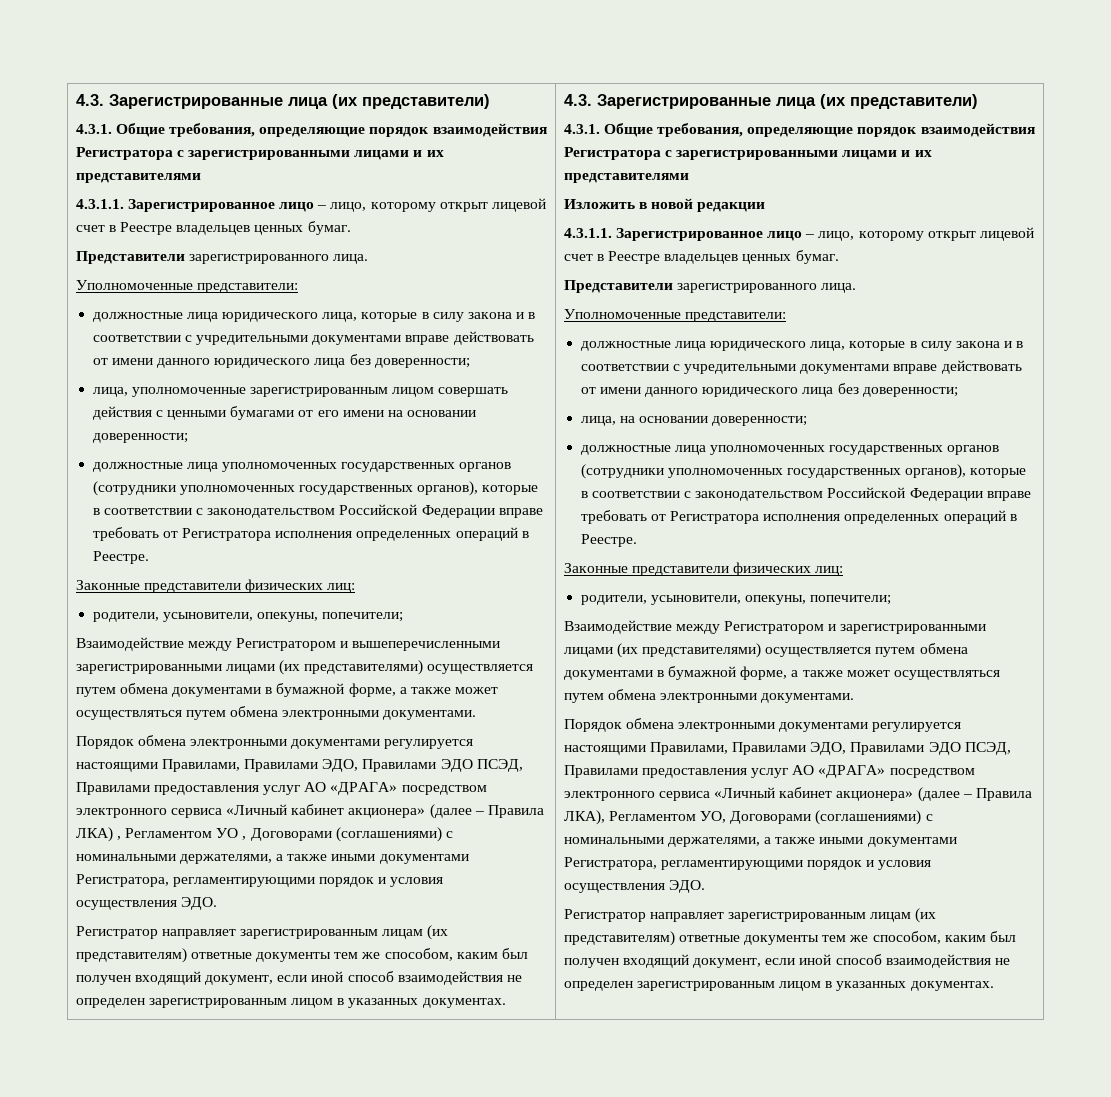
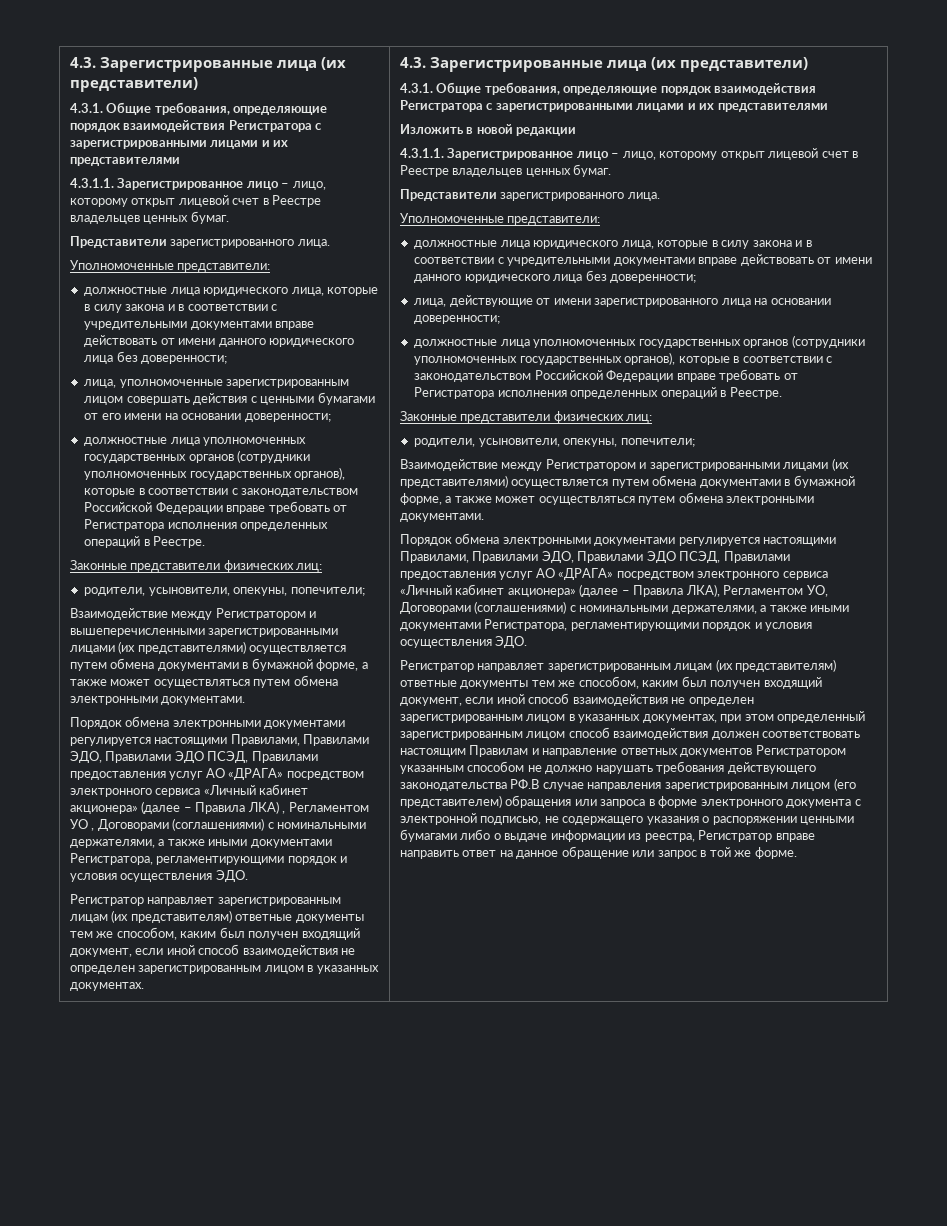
(616, 421) none -> [449,295,751,307] действующие от имени зарегистрированного лица
[910,981,994,991] документах. -> [642,711,866,723] [399,727,861,740] [399,745,846,757] [399,761,816,774] [399,778,856,791] [399,795,861,808] [399,813,855,825] [399,829,815,842] [399,846,797,859] документах, при этом определенный зарегистрированным лицом способ взаимодействия должен соответствовать настоящим Правилам и направление ответных документов Регистратором указанным способом не должно нарушать требования действующего законодательства РФ.В случае направления зарегистрированным лицом (его представителем) обращения или запроса в форме электронного документа с электронной подписью, не содержащего указания о распоряжении ценными бумагами либо о выдаче информации из реестра, Регистратор вправе направить ответ на данное обращение или запрос в той же форме.

